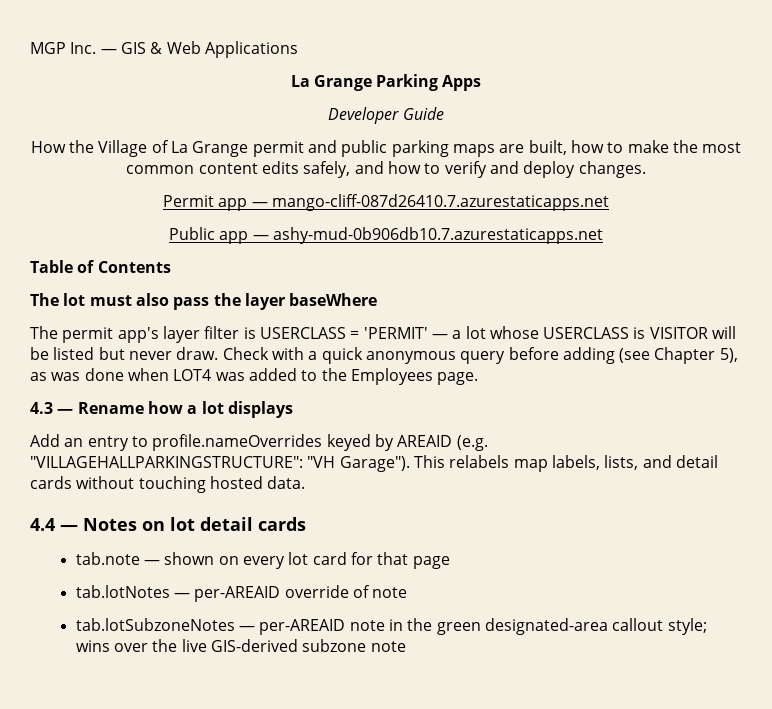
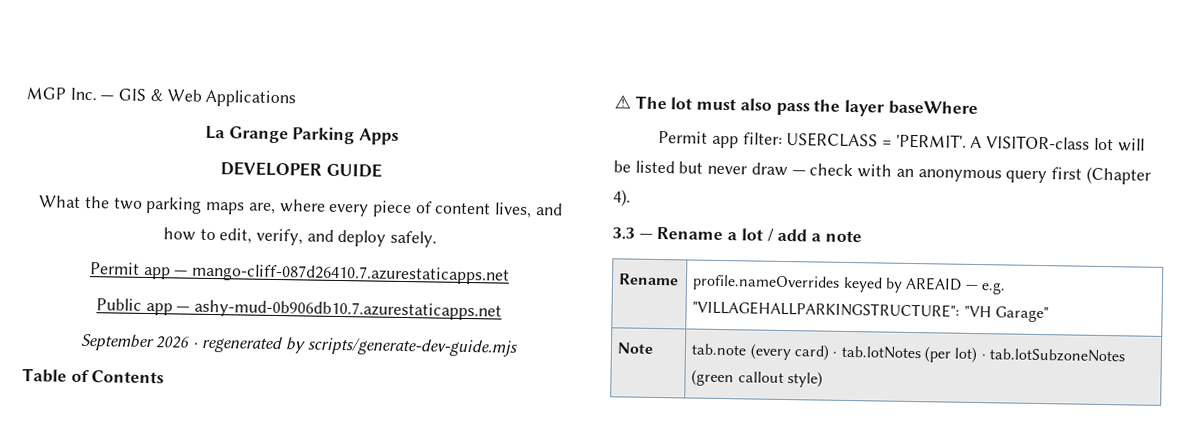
[328,107,444,124] [30,140,742,157] [126,161,351,178] Developer Guide // How the Village of La Grange permit and public parking maps are built, how to make the most common content edits safely, -> [220,161,382,178] [39,195,533,219] DEVELOPER GUIDE // What the two parking maps are, where every piece of content lives,
[444,161,487,178] verify -> [219,228,303,246] edit, verify,
[578,161,646,178] changes. -> [390,230,438,248] safely.
(603, 235) none -> [79,333,519,357] // September 2026 · regenerated by scripts/generate-dev-guide.mjs
(171, 267) none -> [614,94,631,109] ⚠
[30,326,708,343] The permit app's layer filter is USERCLASS = 'PERMIT' — a lot whose USERCLASS is VISITOR -> [658,130,1114,151] Permit app filter: USERCLASS = 'PERMIT'. A VISITOR-class lot
[176,347,738,364] [30,368,479,385] [30,402,53,414] draw. Check with a quick anonymous query before adding (see Chapter 5), as was done when LOT4 was added to the Employees page. // 4.3 -> [750,162,1151,185] [613,189,631,207] [612,227,635,240] draw — check with an anonymous query first (Chapter 4). // 3.3
[147,401,293,418] [30,434,488,451] [30,455,718,472] [30,476,306,493] [30,517,306,531] [75,552,450,569] [75,585,408,602] [75,618,707,635] [75,639,406,652] how a lot displays // Add an entry to profile.nameOverrides keyed by AREAID (e.g. "VILLAGEHALLPARKINGSTRUCTURE": "VH Garage"). This relabels map labels, lists, and detail cards without touching hosted data. // 4.4 — Notes on lot detail cards // tab.note — shown on every lot card for that page // tab.lotNotes — per-AREAID override of note // tab.lotSubzoneNotes — per-AREAID note in the green designated-area callout style; wins over the live GIS-derived subzone note -> [727,228,862,243] [618,273,680,286] [692,274,1006,295] [692,300,1049,323] [617,342,655,354] [691,343,1125,364] [691,369,823,388] a lot / add a note // Rename | profile.nameOverrides keyed by AREAID — e.g. "VILLAGEHALLPARKINGSTRUCTURE": "VH Garage" // Note | tab.note (every card) · tab.lotNotes (per lot) · tab.lotSubzoneNotes (green callout style)

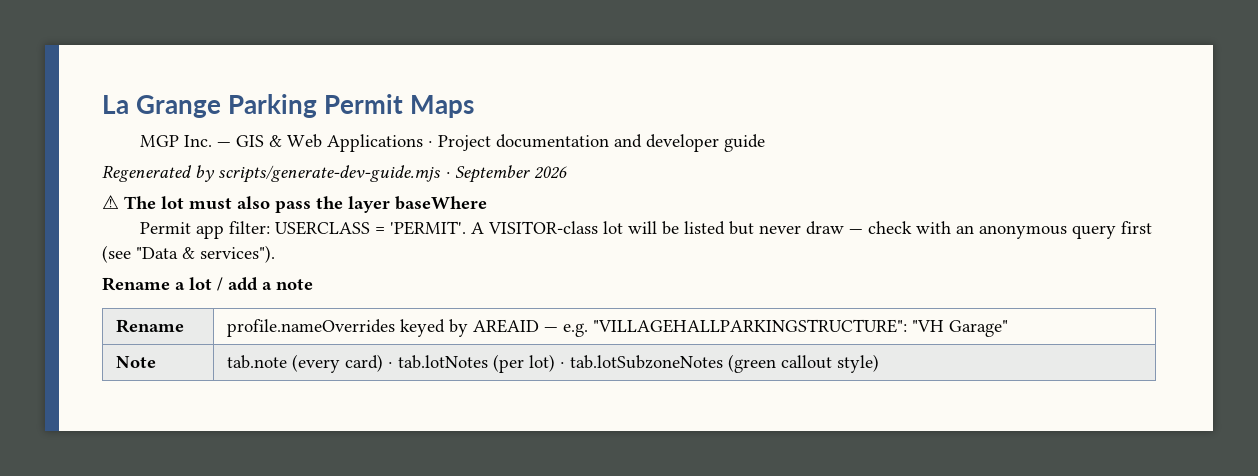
(26, 93) none -> [102,94,475,118] La Grange Parking Permit Maps //
[204,125,400,145] [220,161,382,178] [39,195,563,219] [162,227,438,248] [89,262,511,285] [95,298,503,321] [79,333,519,357] [22,368,165,384] // La Grange Parking Apps // DEVELOPER GUIDE // What the two parking maps are, where every piece of content lives, and how to edit, verify, and deploy safely. // Permit app — mango-cliff-087d26410.7.azurestaticapps.net // Public app — ashy-mud-0b906db10.7.azurestaticapps.net // September 2026 · regenerated by scripts/generate-dev-guide.mjs // Table of Contents -> [428,134,766,152] [102,165,567,183] · Project documentation and developer guide // Regenerated by scripts/generate-dev-guide.mjs · September 2026
[1085,166,1151,185] [613,189,631,207] [612,227,653,240] (Chapter 4). // 3.3 — -> [102,245,275,263] (see "Data & services"). //

